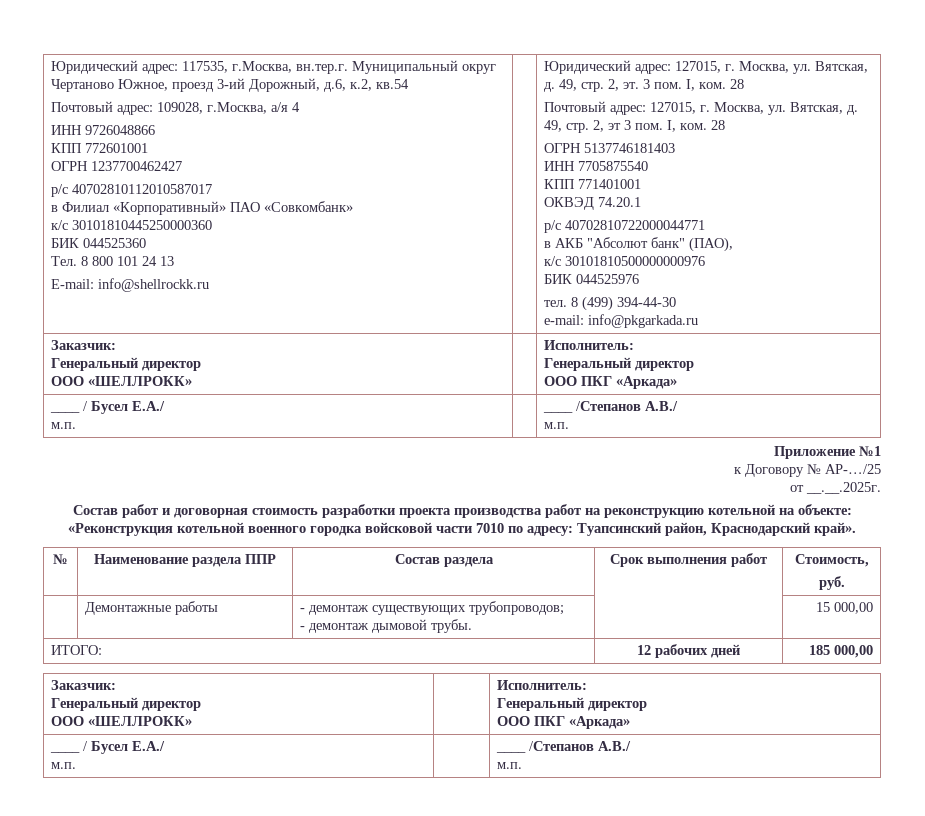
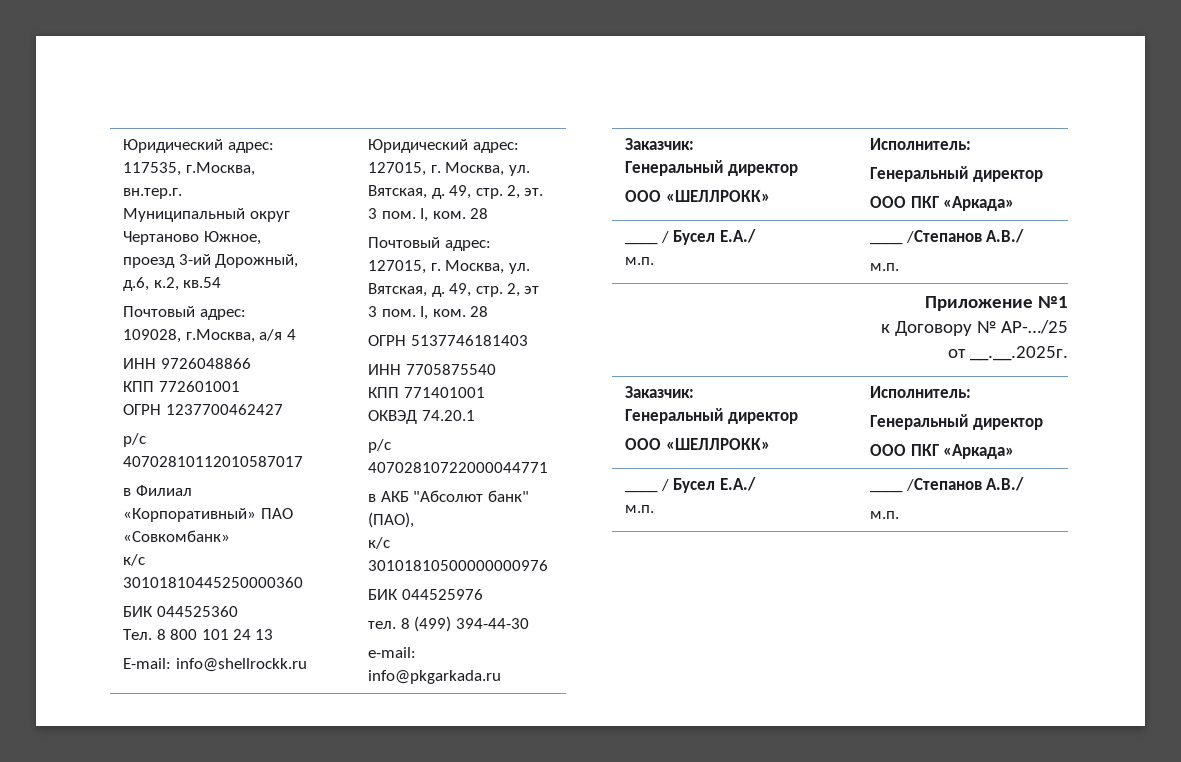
[72,504,852,518] [68,522,856,536] [53,554,68,564] [94,554,276,567] [394,554,494,567] [610,553,767,567] [794,554,869,567] [818,576,845,590] [85,601,219,615] [300,601,565,615] [300,619,473,633] [815,602,873,614] [51,645,103,655] [637,644,740,658] [808,645,873,658] // Состав работ и договорная стоимость разработки проекта производства работ на реконструкцию котельной на объекте: «Реконструкция котельной военного городка войсковой части 7010 по адресу: Туапсинский район, Краснодарский край». // № | Наименование раздела ППР | Состав раздела | Срок выполнения работ | Стоимость, // руб. // | Демонтажные работы | - демонтаж существующих трубопроводов; // - демонтаж дымовой трубы. | | 15 000,00 // ИТОГО: | 12 рабочих дней | 185 000,00 -> (1068, 353) none

